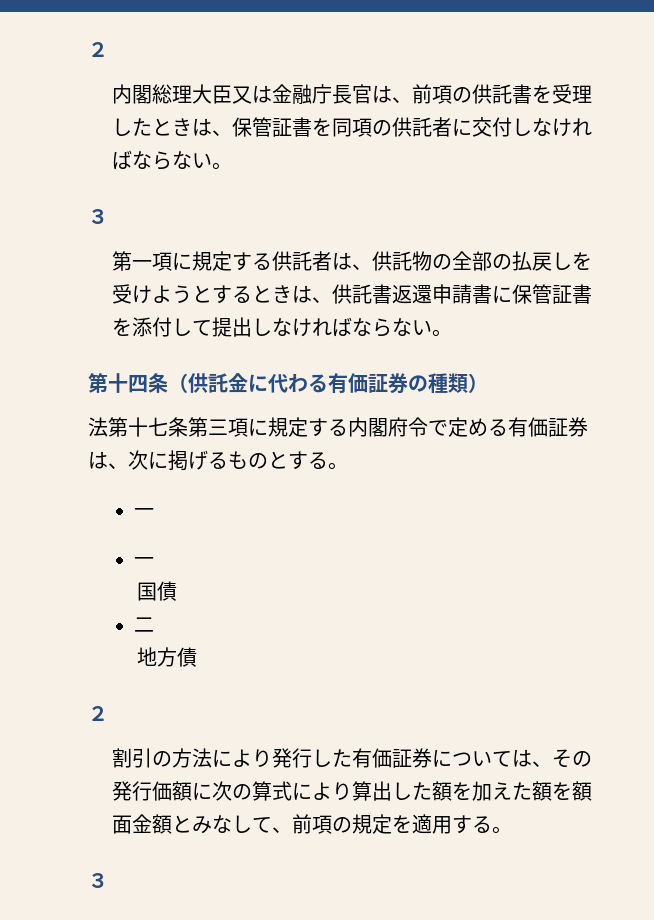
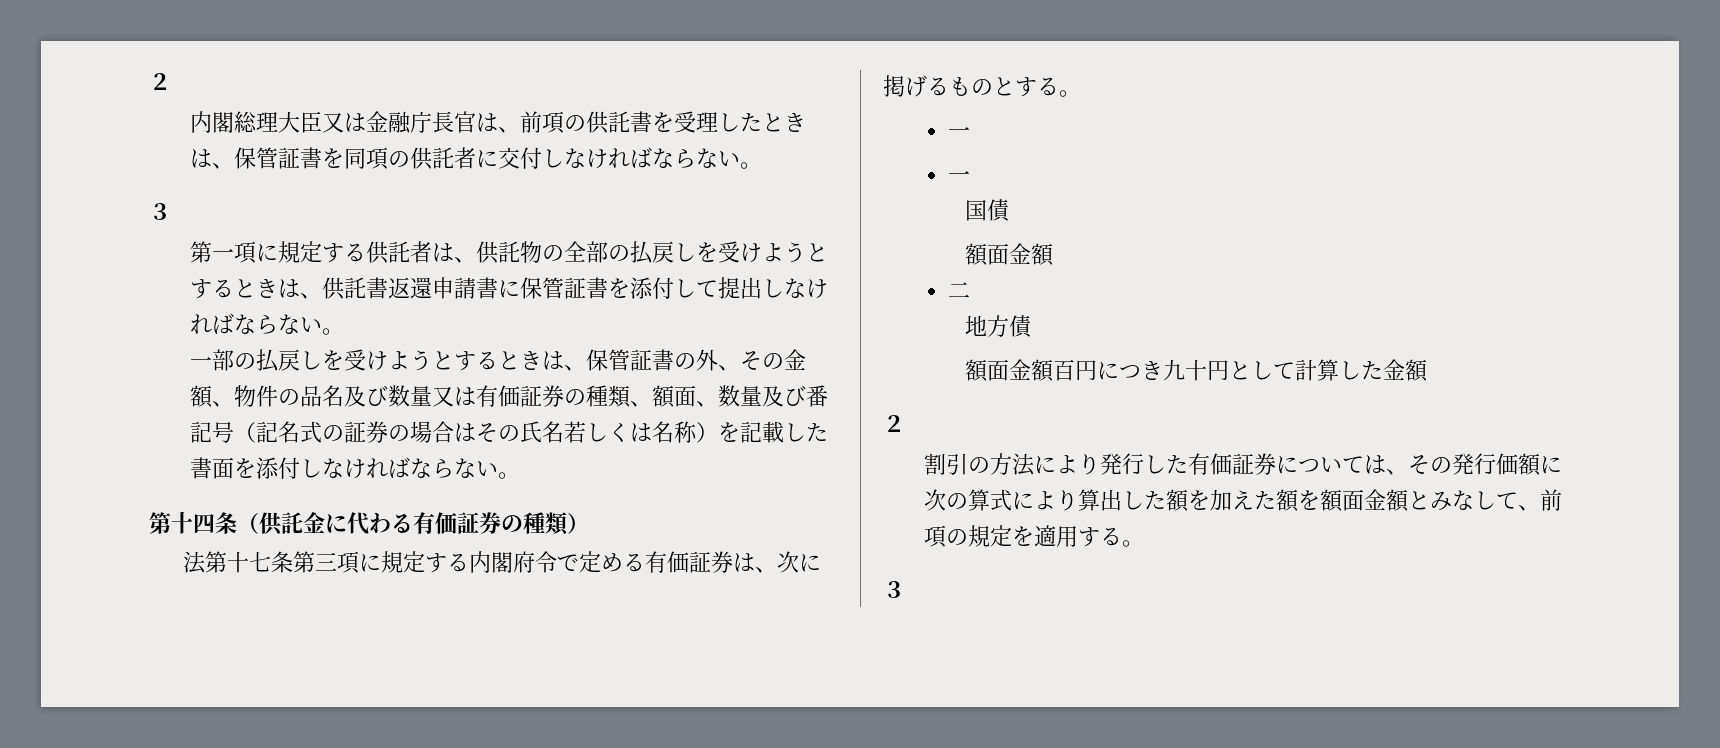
(453, 333) none -> [189,349,806,372] [189,385,828,408] [189,421,828,443] [189,457,520,479] // 一部の払戻しを受けようとするときは、保管証書の外、その金額、物件の品名及び数量又は有価証券の種類、額面、数量及び番記号（記名式の証券の場合はその氏名若しくは名称）を記載した書面を添付しなければならない。
(177, 591) none -> [964,243,1054,266] // 額面金額
(197, 657) none -> [964,359,1428,382] // 額面金額百円につき九十円として計算した金額

